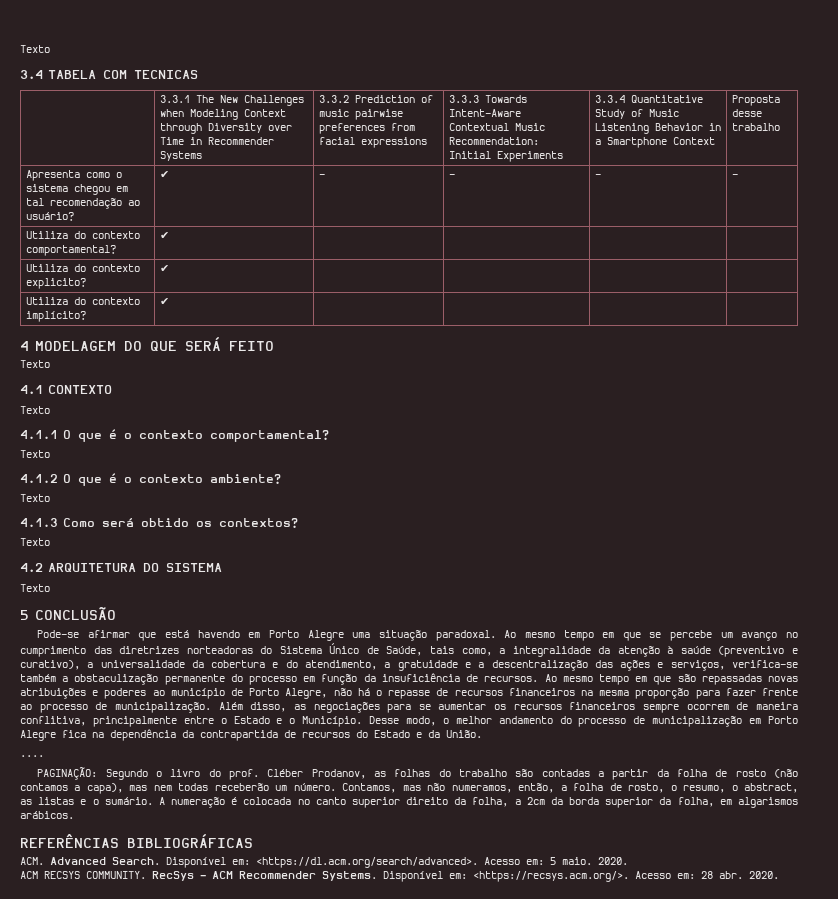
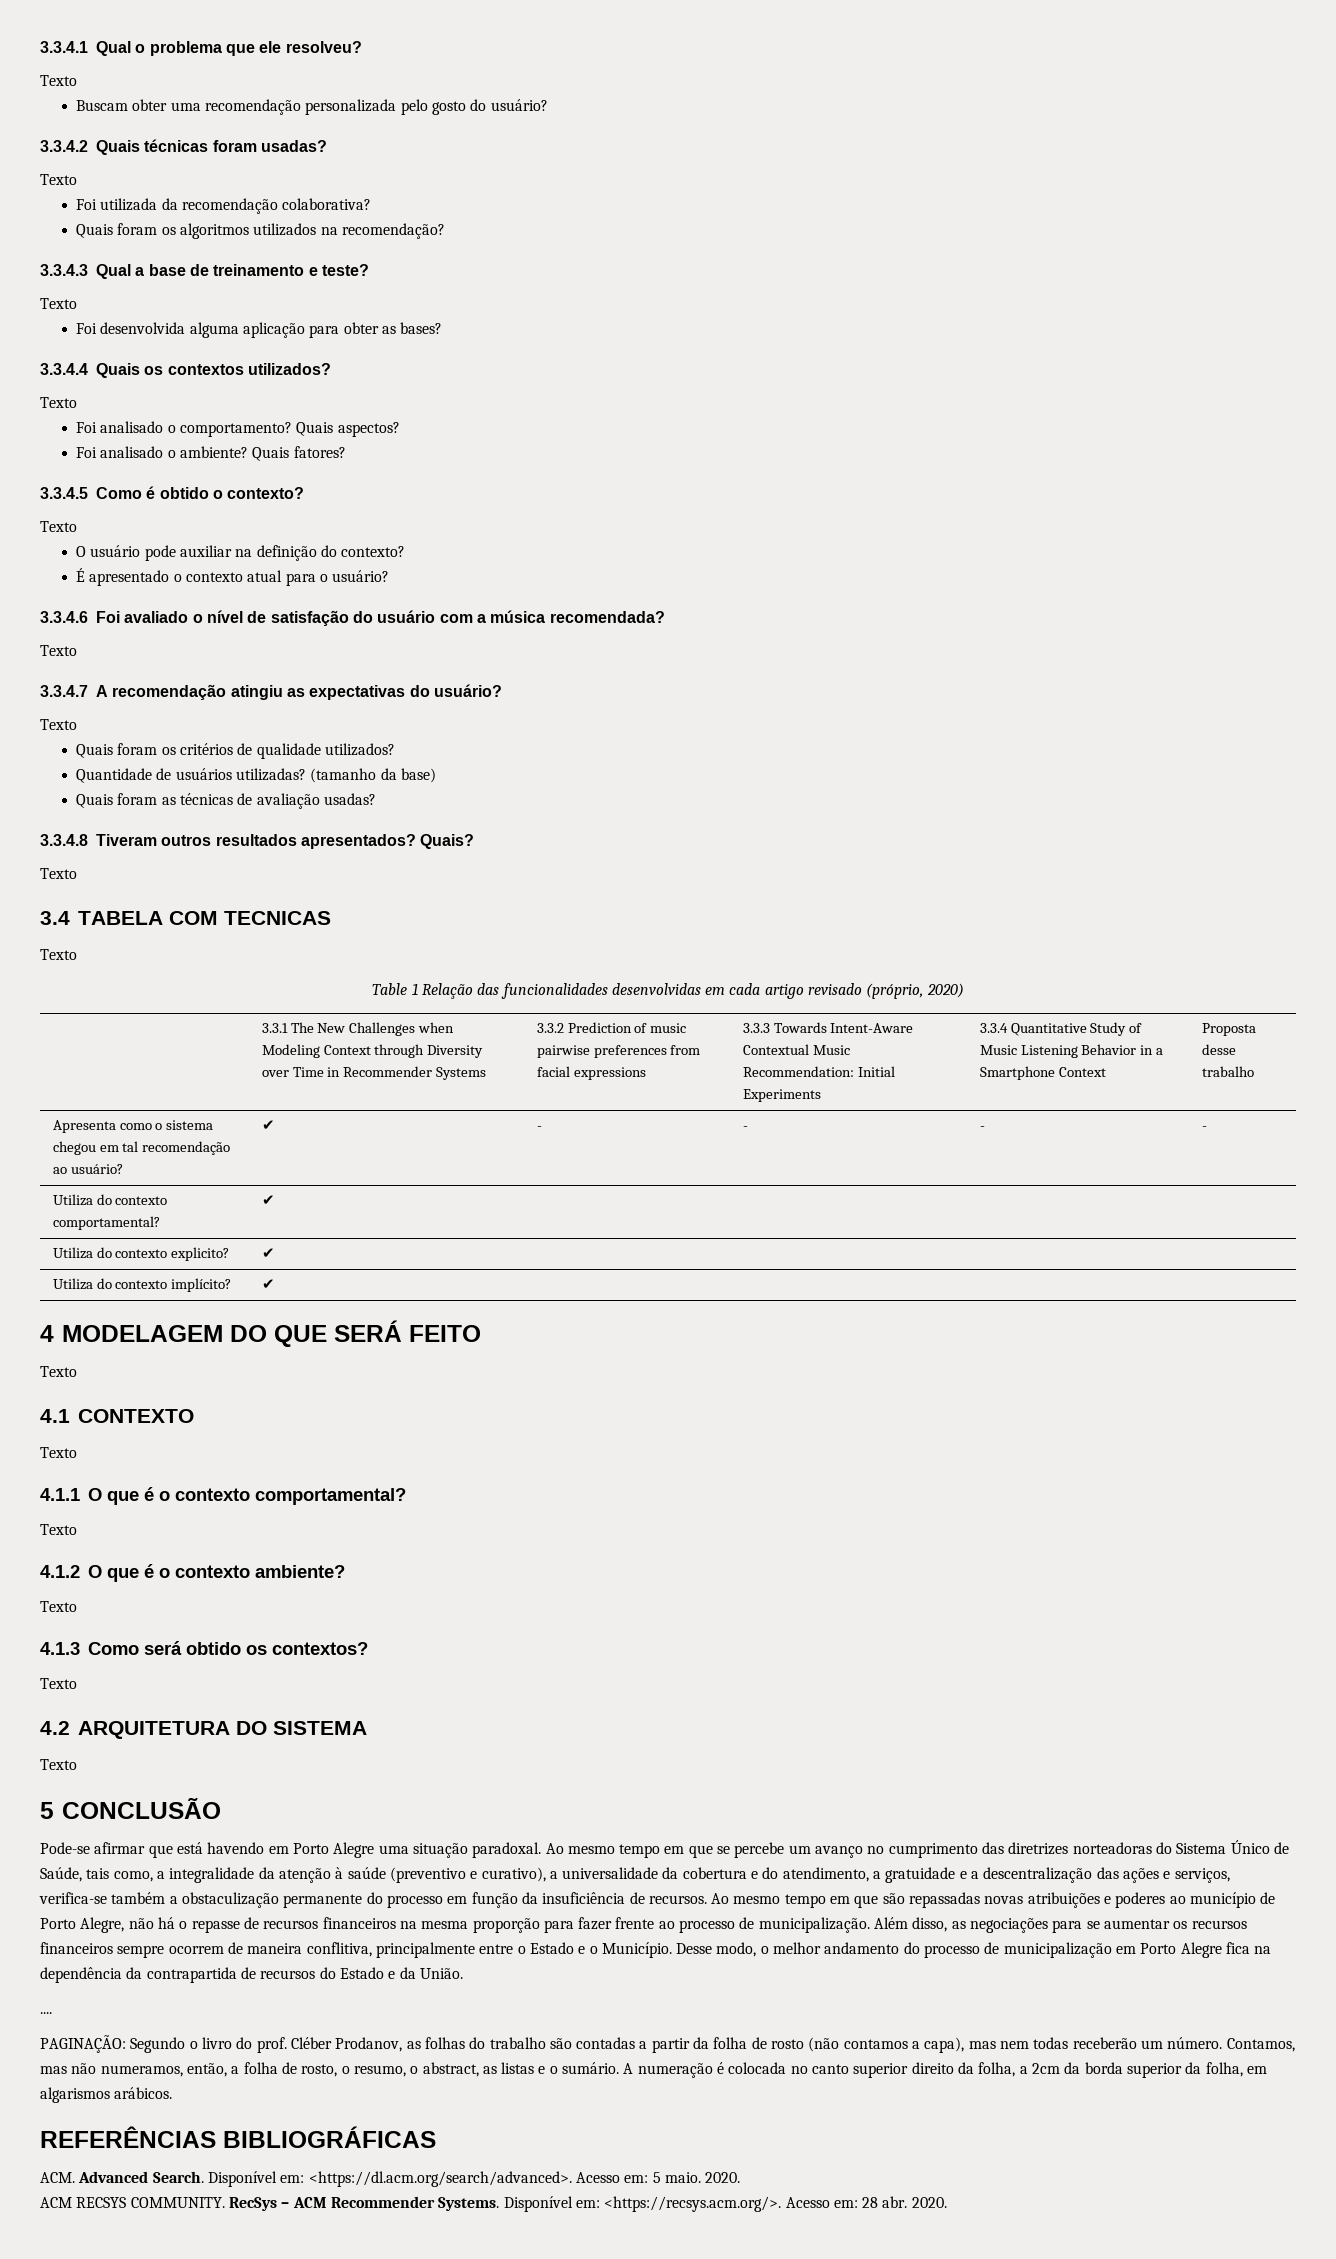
(20, 49) none -> [40,41,362,56] [40,75,77,86] [75,99,548,115] [40,139,327,155] [40,174,77,185] [75,198,372,214] [75,223,445,239] [40,264,369,279] [40,298,77,309] [75,322,443,338] [40,363,331,378] [40,397,77,408] [75,421,400,437] [75,446,346,461] [40,486,305,499] [40,521,77,532] [75,545,406,561] [75,568,390,586] [40,610,665,626] [40,645,77,656] [40,684,502,700] [40,719,77,730] [75,743,395,759] [75,768,436,783] [75,793,376,809] [40,834,475,849] 3.3.4.1 Qual o problema que ele resolveu? // Texto // Buscam obter uma recomendação personalizada pelo gosto do usuário? // 3.3.4.2 Quais técnicas foram usadas? // Texto // Foi utilizada da recomendação colaborativa? // Quais foram os algoritmos utilizados na recomendação? // 3.3.4.3 Qual a base de treinamento e teste? // Texto // Foi desenvolvida alguma aplicação para obter as bases? // 3.3.4.4 Quais os contextos utilizados? // Texto // Foi analisado o comportamento? Quais aspectos? // Foi analisado o ambiente? Quais fatores? // 3.3.4.5 Como é obtido o contexto? // Texto // O usuário pode auxiliar na definição do contexto? // É apresentado o contexto atual para o usuário? // 3.3.4.6 Foi avaliado o nível de satisfação do usuário com a música recomendada? // Texto // 3.3.4.7 A recomendação atingiu as expectativas do usuário? // Texto // Quais foram os critérios de qualidade utilizados? // Quantidade de usuários utilizadas? (tamanho da base) // Quais foram as técnicas de avaliação usadas? // 3.3.4.8 Tiveram outros resultados apresentados? Quais? //
(199, 74) none -> [40,949,77,960] [372,983,964,999] // Texto // Table 1 Relação das funcionalidades desenvolvidas em cada artigo revisado (próprio, 2020)

